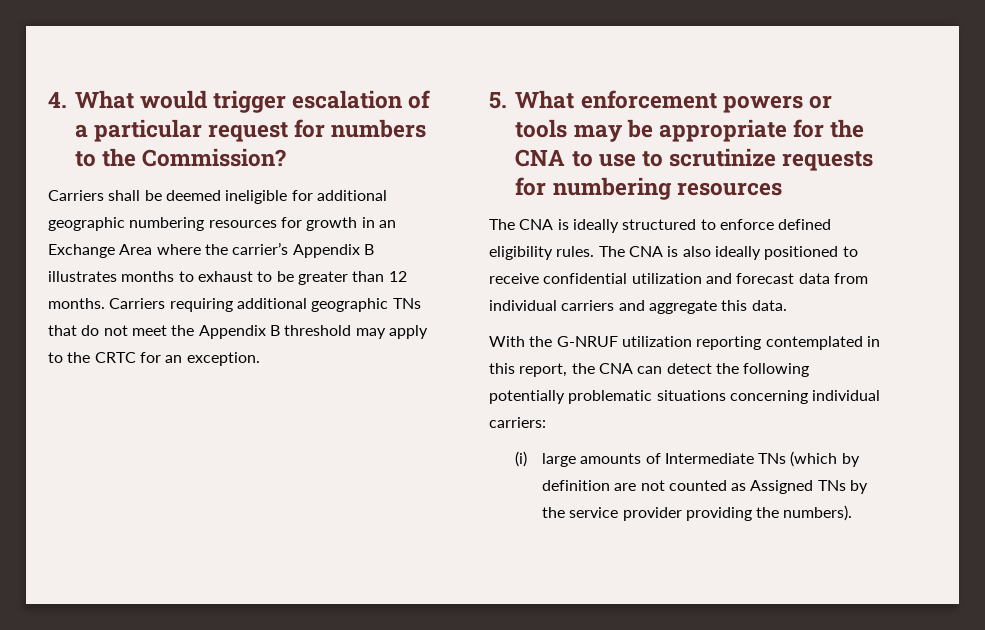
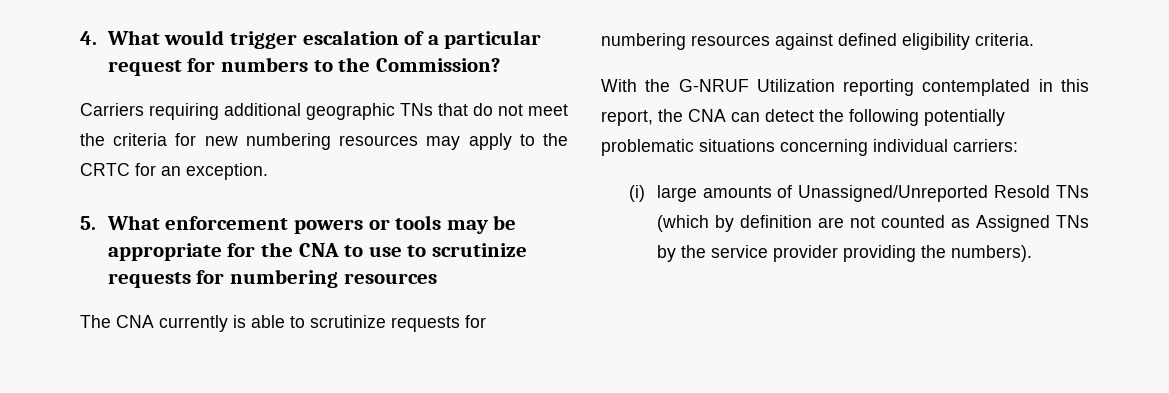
[108,190,387,204] [48,217,396,231] [48,242,374,258] [48,271,407,285] [48,298,166,309] shall be deemed ineligible for additional geographic numbering resources for growth in an Exchange Area where the carrier’s Appendix B illustrates months to exhaust to be greater than 12 months. Carriers -> (144, 109) none
[198,325,352,339] Appendix B threshold -> [113,133,419,150] criteria for new numbering resources
[557,219,832,233] [489,246,858,260] [489,273,868,284] [489,300,787,314] is ideally structured to enforce defined eligibility rules. The CNA is also ideally positioned to receive confidential utilization and forecast data from individual carriers and aggregate this data. -> [159,315,486,332] [601,33,1034,50] currently is able to scrutinize requests for numbering resources against defined eligibility criteria.
[621,336,692,347] utilization -> [756,79,835,92] Utilization
[664,453,754,464] Intermediate -> [798,185,1051,202] Unassigned/Unreported Resold

